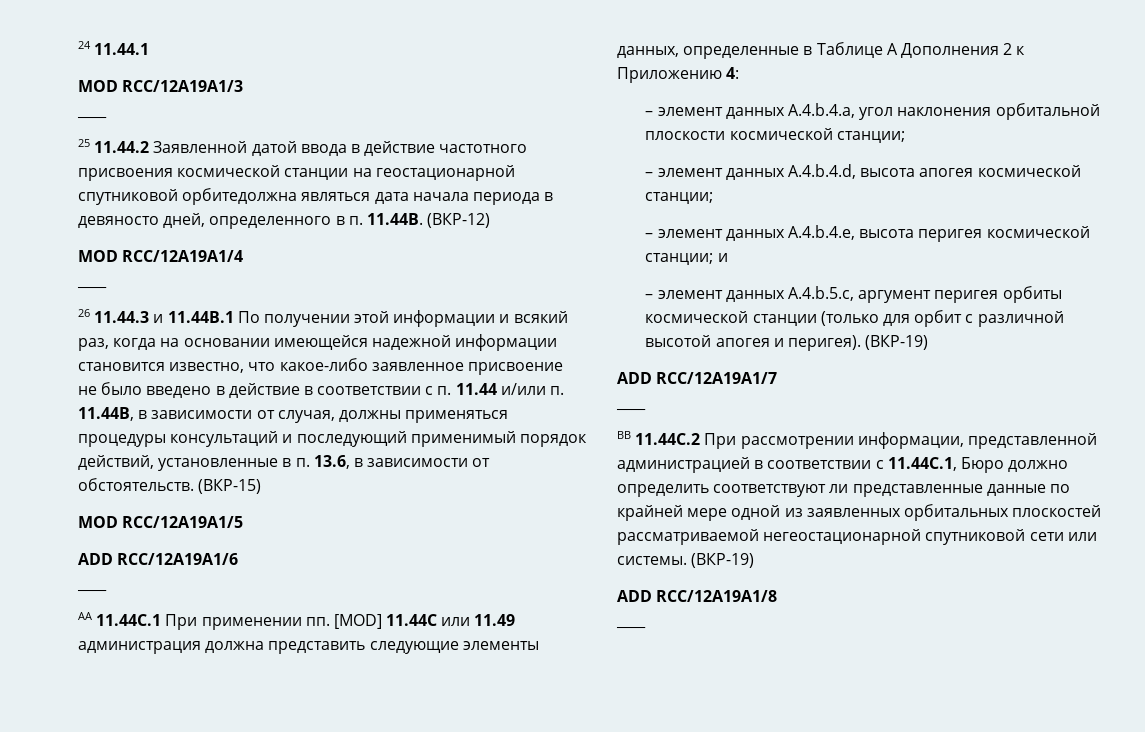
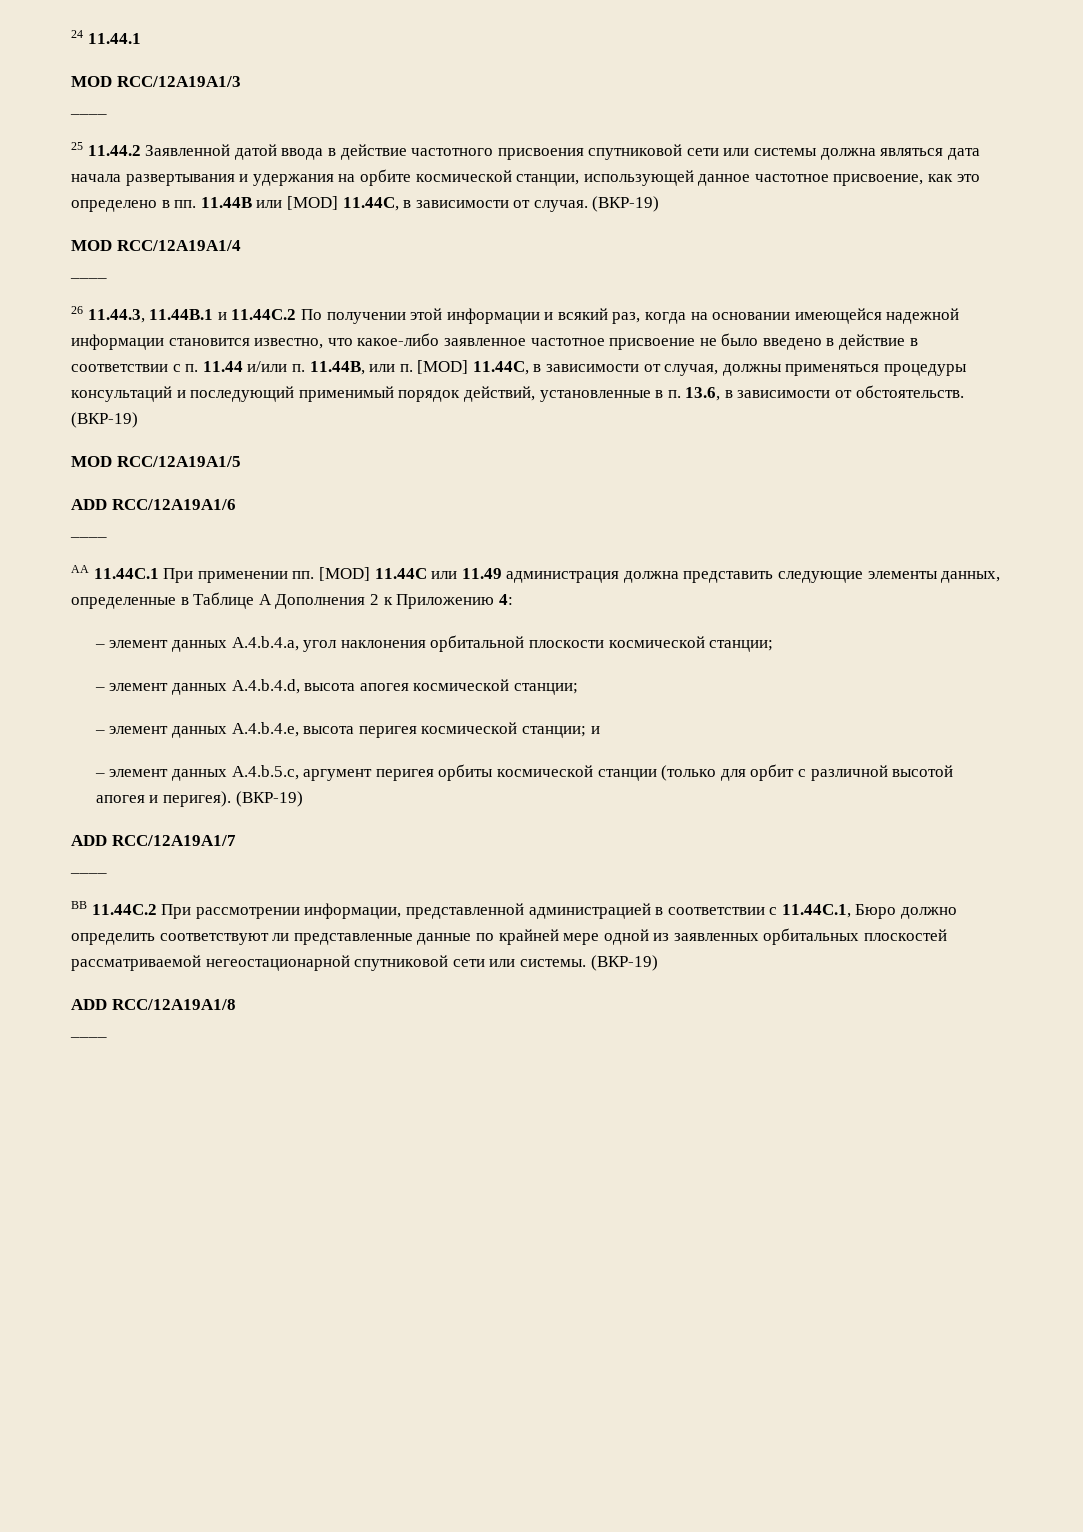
[177,165,515,181] [78,188,554,205] [78,213,491,229] космической станции на геостационарной спутниковой орбитедолжна являться дата начала периода в девяносто дней, определенного в п. 11.44B. (ВКР-12) -> [588,144,980,160] [71,169,980,186] [71,196,660,212] спутниковой сети или системы должна являться дата начала развертывания и удержания на орбите космической станции, использующей данное частотное присвоение, как это определено в пп. 11.44B или [MOD] 11.44C, в зависимости от случая. (ВКР-19)
[94,311,234,323] 11.44.3 и 11.44B.1 -> [87,309,297,323] 11.44.3, 11.44B.1 и 11.44С.2
(464, 366) none -> [530,338,605,346] частотное
(134, 414) none -> [369,360,529,375] или п. [MOD] 11.44C,
[198,479,262,494] (ВКР-15) -> [71,412,138,428] (ВКР-19)

